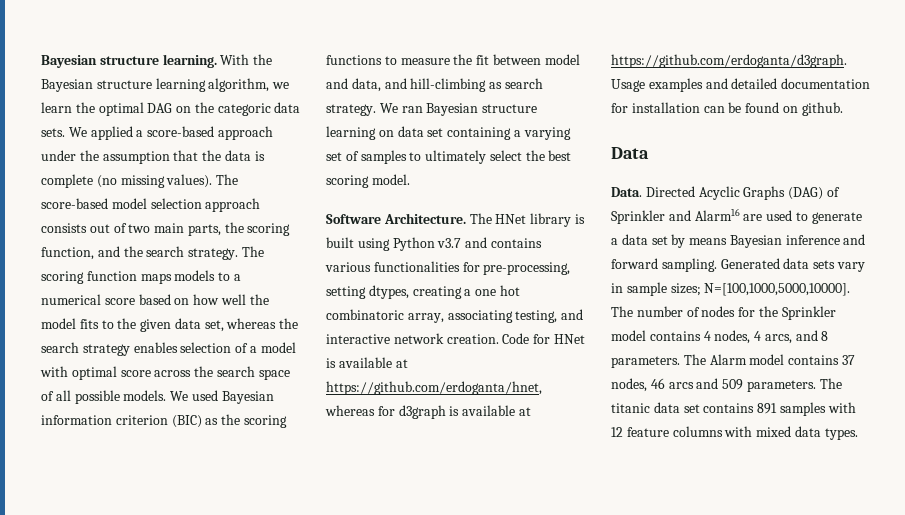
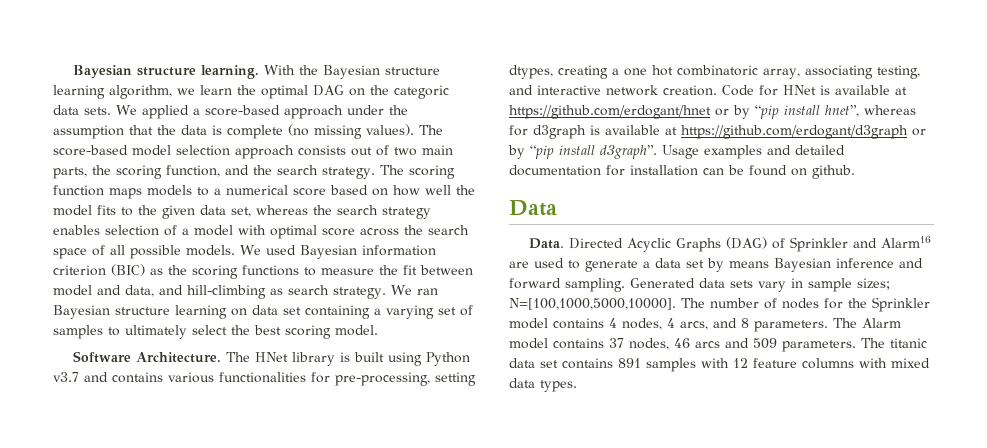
[326,381,542,395] https://github.com/erdoganta/hnet, -> [509,105,859,119] https://github.com/erdogant/hnet or by “pip install hnet”,
[611,54,847,68] https://github.com/erdoganta/d3graph. -> [681,125,926,139] [508,145,657,159] https://github.com/erdogant/d3graph or by “pip install d3graph”.

